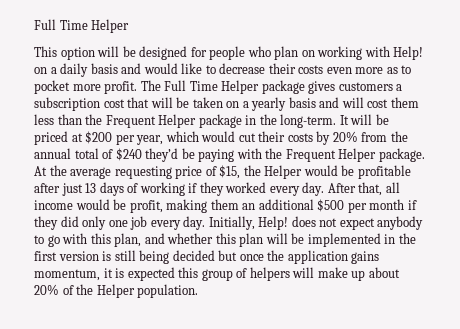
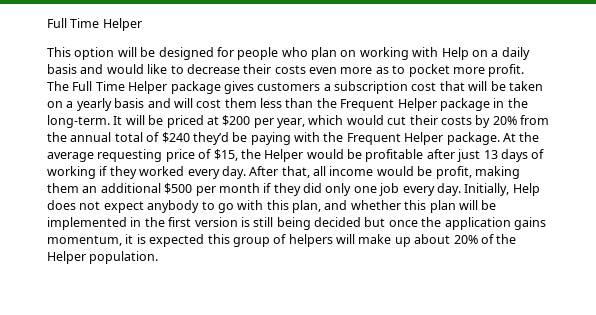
[393,46,424,60] Help! -> [441,47,469,60] Help
[258,216,289,230] Help! -> [512,183,540,196] Help

